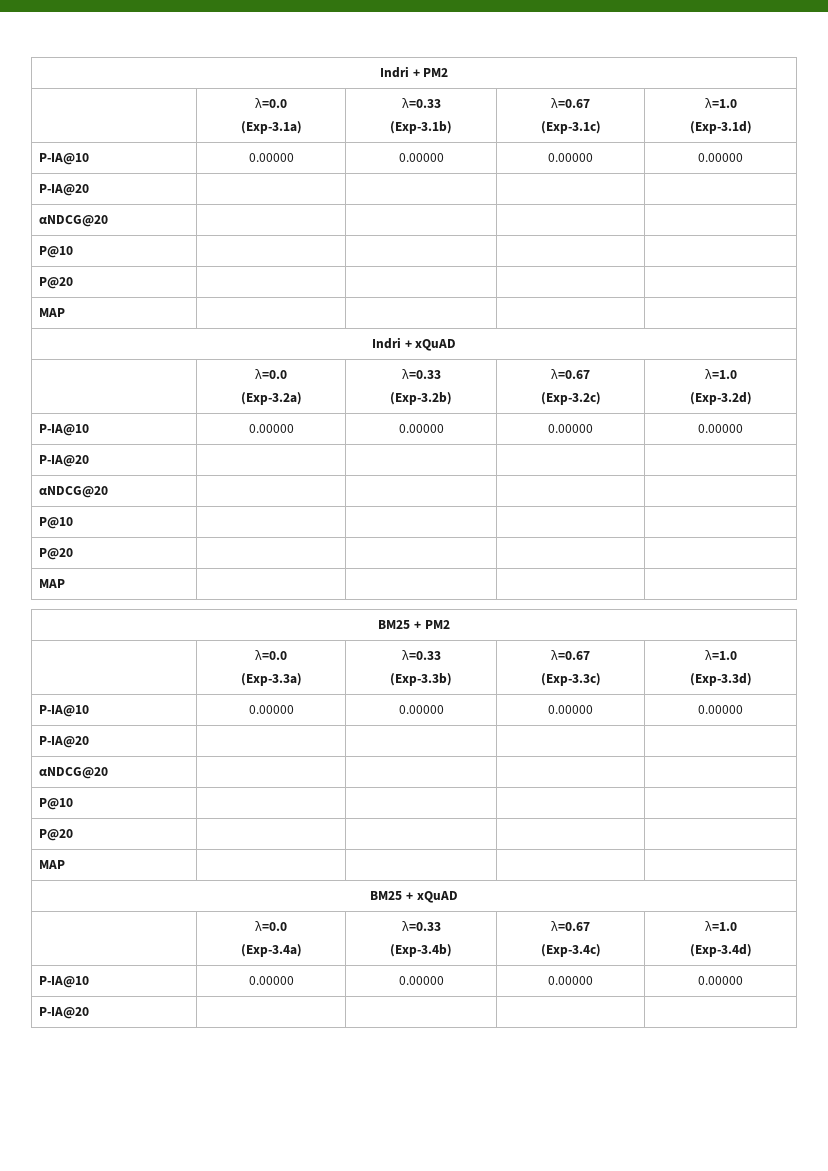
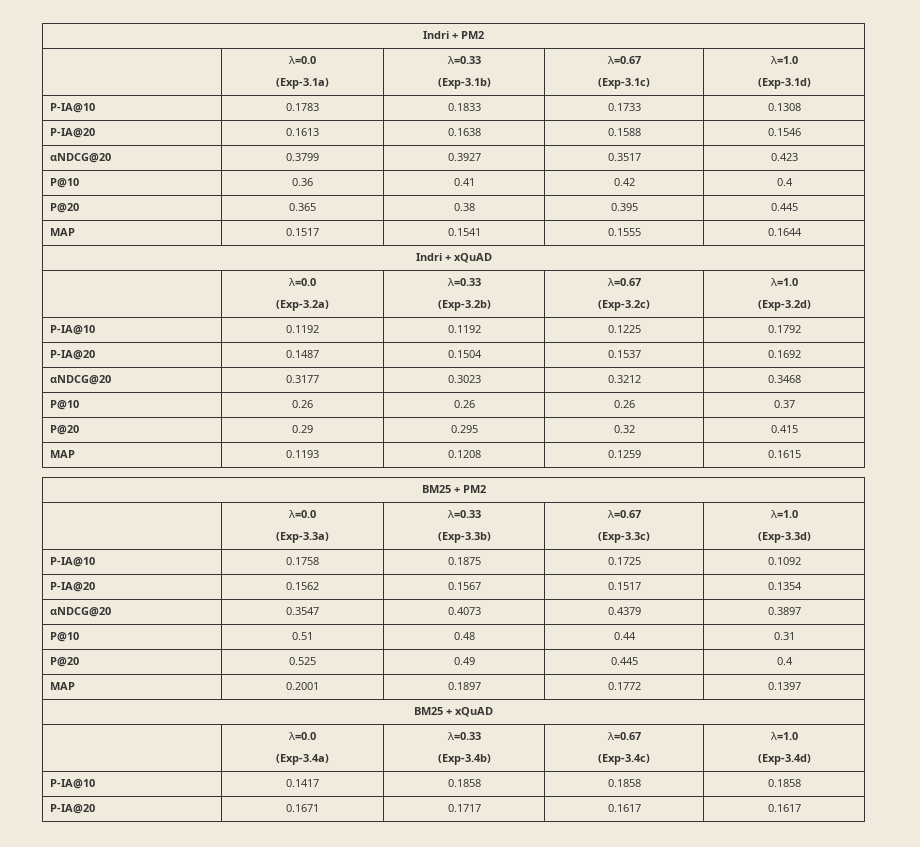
[248,153,294,162] [398,153,444,162] [548,153,593,162] [698,153,743,162] [38,184,89,196] [38,215,108,227] [38,246,73,258] [38,277,73,289] [38,308,65,317] 0.00000 | 0.00000 | 0.00000 | 0.00000 // P-IA@20 | | | | // αNDCG@20 | | | | // P@10 | | | | // P@20 | | | | // MAP | | | | -> [286,103,319,111] [447,103,481,111] [607,103,641,111] [767,103,801,111] [49,128,95,138] [286,128,319,136] [447,128,481,136] [607,128,641,136] [767,128,801,136] [49,153,111,163] [286,153,319,161] [447,153,481,161] [607,153,641,161] [770,153,798,161] [49,178,79,188] [292,178,313,186] [453,178,475,186] [613,178,635,186] [776,178,793,186] [49,203,79,213] [289,203,316,211] [453,203,475,211] [610,203,638,211] [770,203,798,211] [49,228,75,236] [286,228,319,236] [447,228,481,236] [607,228,641,236] [767,228,802,236] 0.1783 | 0.1833 | 0.1733 | 0.1308 // P-IA@20 | 0.1613 | 0.1638 | 0.1588 | 0.1546 // αNDCG@20 | 0.3799 | 0.3927 | 0.3517 | 0.423 // P@10 | 0.36 | 0.41 | 0.42 | 0.4 // P@20 | 0.365 | 0.38 | 0.395 | 0.445 // MAP | 0.1517 | 0.1541 | 0.1555 | 0.1644
[248,424,294,433] [398,424,444,433] [548,424,593,433] [698,424,743,433] [38,455,89,467] [38,486,108,498] [38,517,73,529] [38,548,73,560] [38,579,65,588] 0.00000 | 0.00000 | 0.00000 | 0.00000 // P-IA@20 | | | | // αNDCG@20 | | | | // P@10 | | | | // P@20 | | | | // MAP | | | | -> [286,325,319,333] [447,325,481,333] [607,325,641,333] [767,325,801,333] [49,350,95,360] [286,350,319,358] [447,350,482,358] [607,350,641,358] [767,350,801,358] [49,375,111,385] [286,375,319,383] [447,375,481,383] [607,375,641,383] [767,375,801,383] [49,400,79,410] [292,400,313,408] [453,400,475,408] [613,400,635,408] [773,400,795,408] [49,425,79,435] [292,425,313,433] [450,425,478,433] [613,425,635,433] [770,425,798,433] [49,450,75,458] [286,450,319,458] [447,450,481,458] [607,450,641,458] [767,450,801,458] 0.1192 | 0.1192 | 0.1225 | 0.1792 // P-IA@20 | 0.1487 | 0.1504 | 0.1537 | 0.1692 // αNDCG@20 | 0.3177 | 0.3023 | 0.3212 | 0.3468 // P@10 | 0.26 | 0.26 | 0.26 | 0.37 // P@20 | 0.29 | 0.295 | 0.32 | 0.415 // MAP | 0.1193 | 0.1208 | 0.1259 | 0.1615
[248,705,294,714] [398,705,444,714] [548,705,593,714] [698,705,743,714] [38,736,89,748] [38,767,108,779] [38,798,73,810] [38,829,73,841] [38,860,65,869] 0.00000 | 0.00000 | 0.00000 | 0.00000 // P-IA@20 | | | | // αNDCG@20 | | | | // P@10 | | | | // P@20 | | | | // MAP | | | | -> [286,557,319,565] [447,557,481,565] [607,557,641,565] [767,557,801,565] [49,582,95,592] [286,582,319,590] [447,582,481,590] [607,582,641,590] [767,582,802,590] [49,607,111,617] [286,607,319,615] [447,607,481,615] [607,607,641,615] [767,607,801,615] [49,632,79,642] [292,632,313,640] [453,632,475,640] [613,632,636,640] [773,632,795,640] [49,657,79,667] [289,657,316,665] [453,657,475,665] [610,657,638,665] [776,657,793,665] [49,682,75,690] [286,682,319,690] [447,682,481,690] [607,682,641,690] [767,682,801,690] 0.1758 | 0.1875 | 0.1725 | 0.1092 // P-IA@20 | 0.1562 | 0.1567 | 0.1517 | 0.1354 // αNDCG@20 | 0.3547 | 0.4073 | 0.4379 | 0.3897 // P@10 | 0.51 | 0.48 | 0.44 | 0.31 // P@20 | 0.525 | 0.49 | 0.445 | 0.4 // MAP | 0.2001 | 0.1897 | 0.1772 | 0.1397
[248,976,294,985] [398,976,444,985] [548,976,593,985] [698,976,743,985] [38,1007,89,1019] 0.00000 | 0.00000 | 0.00000 | 0.00000 // P-IA@20 | | | | -> [286,779,319,787] [447,779,481,787] [607,779,641,787] [767,779,801,787] [49,804,95,814] [286,804,319,812] [447,804,481,812] [607,804,641,812] [767,804,801,812] 0.1417 | 0.1858 | 0.1858 | 0.1858 // P-IA@20 | 0.1671 | 0.1717 | 0.1617 | 0.1617

